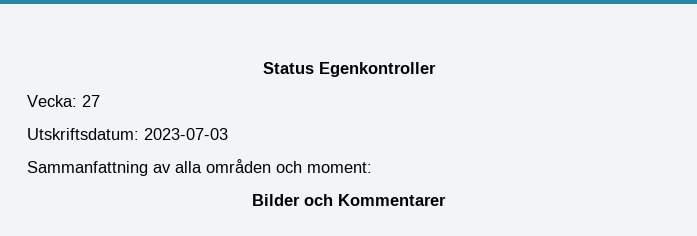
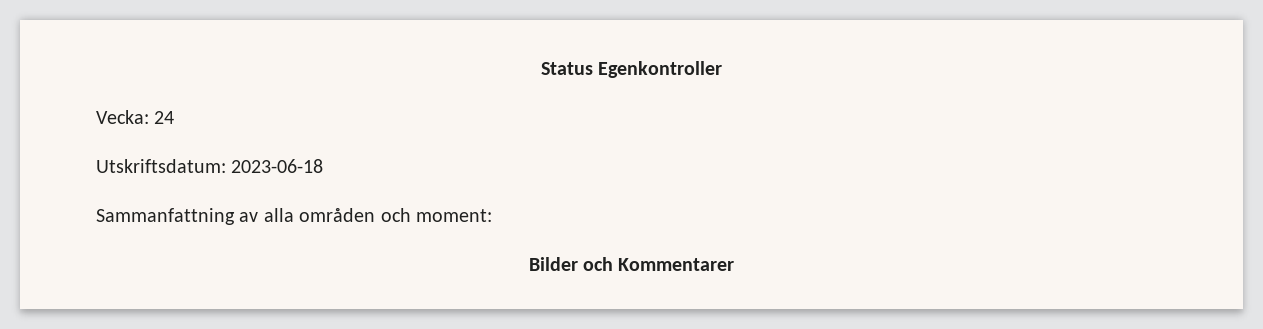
[82,95,100,107] 27 -> [154,111,175,124] 24
[144,128,228,140] 2023-07-03 -> [231,159,324,173] 2023-06-18

